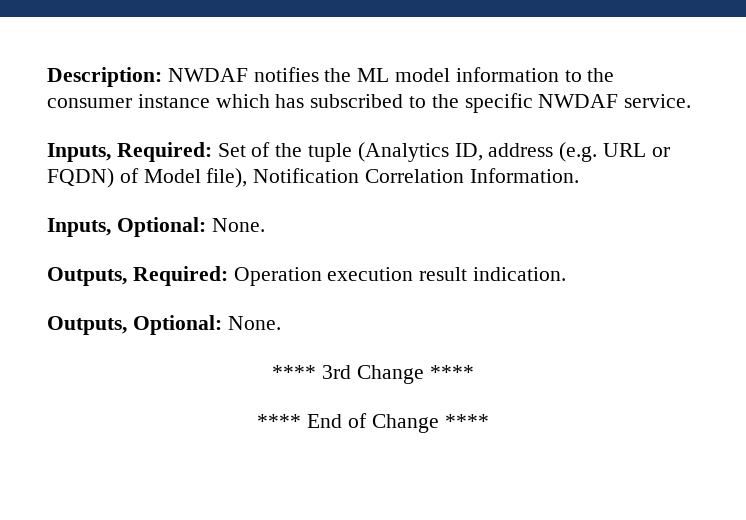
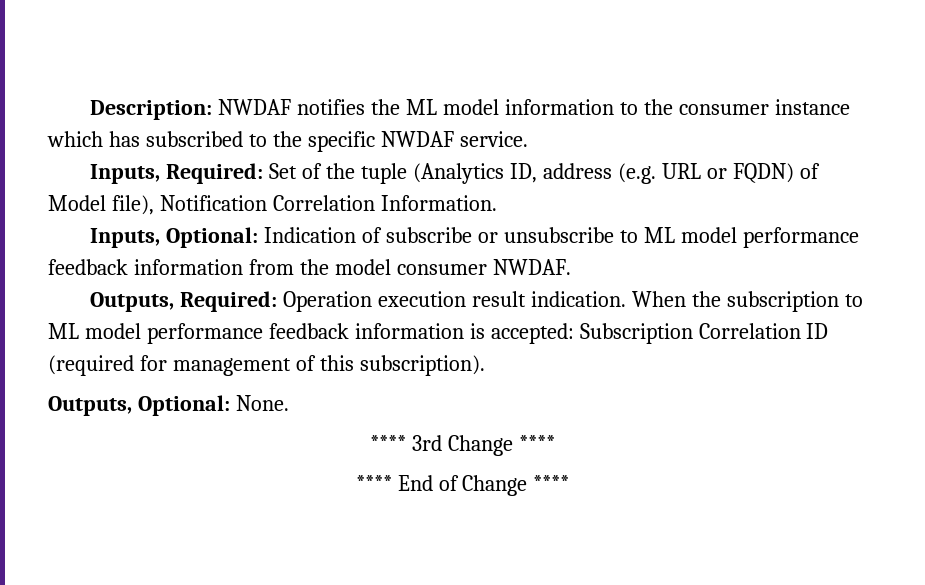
[211,218,265,232] None. -> [264,227,859,248] [48,259,571,275] Indication of subscribe or unsubscribe to ML model performance feedback information from the model consumer NWDAF.
(567, 274) none -> [631,291,863,312] [48,323,829,344] [48,355,485,376] When the subscription to ML model performance feedback information is accepted: Subscription Correlation ID (required for management of this subscription).

